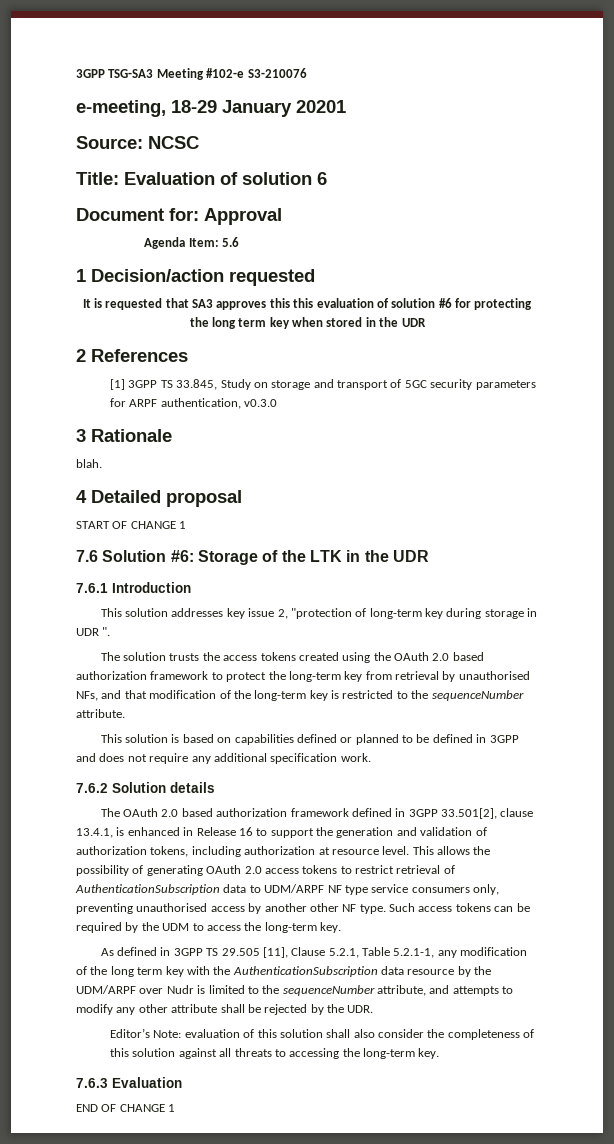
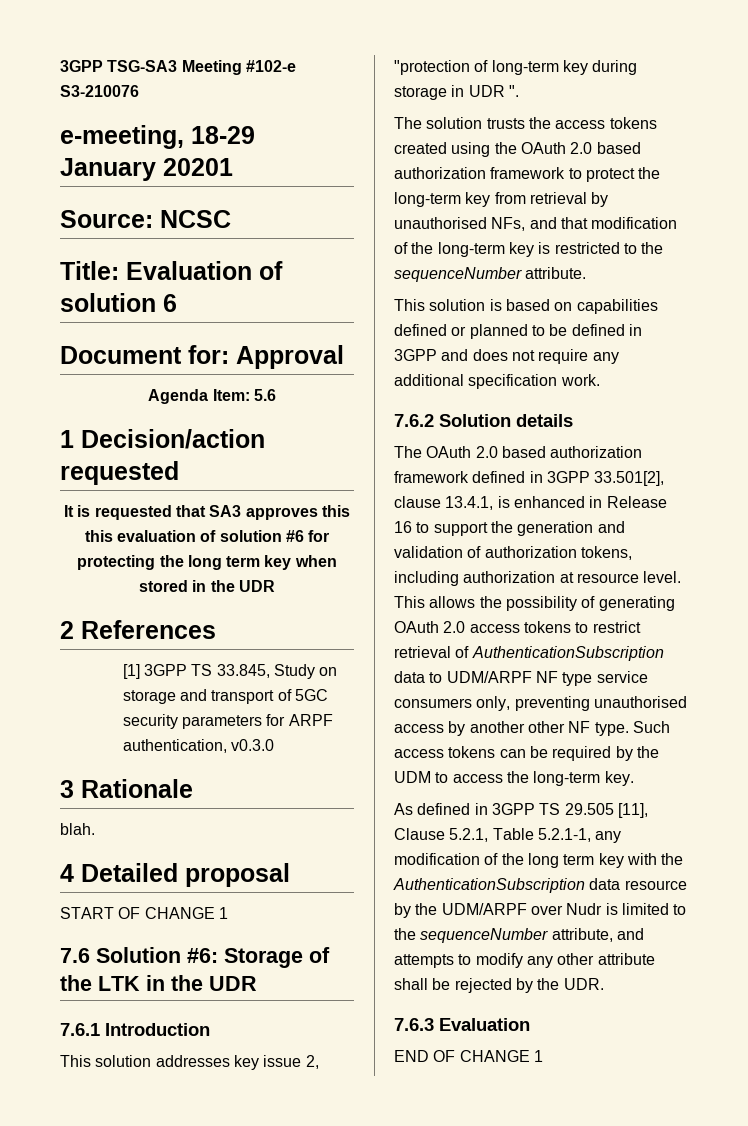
[110,1028,535,1040] [110,1048,440,1059] // Editor’s Note: evaluation of this solution shall also consider the completeness of this solution against all threats to accessing the long-term key. -> (604, 984) none

